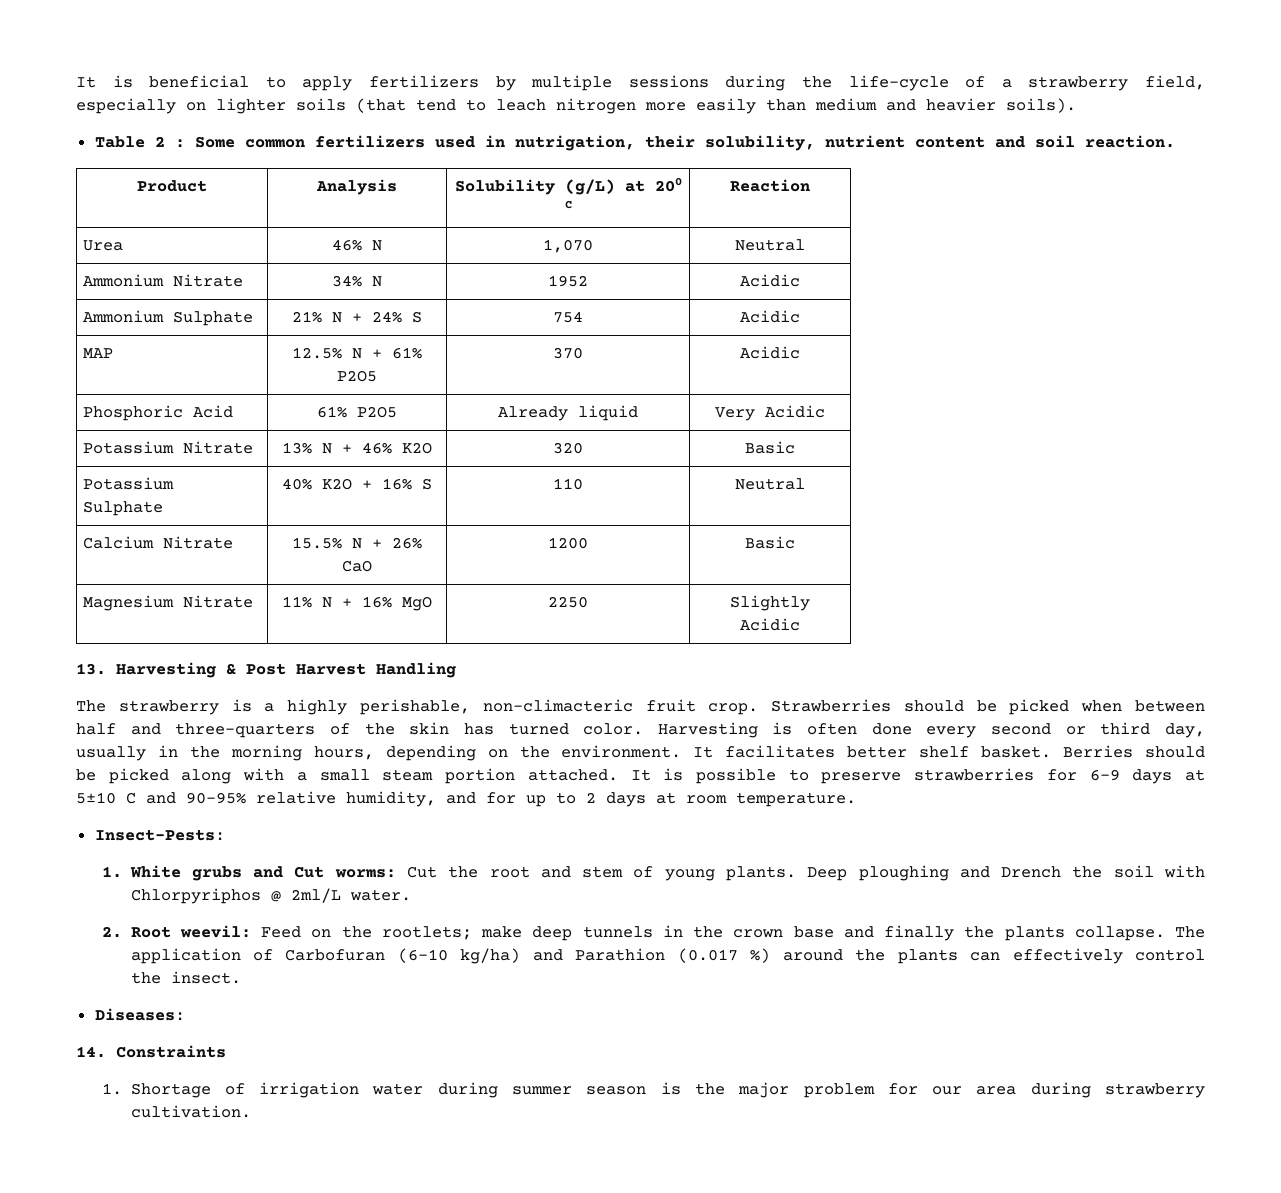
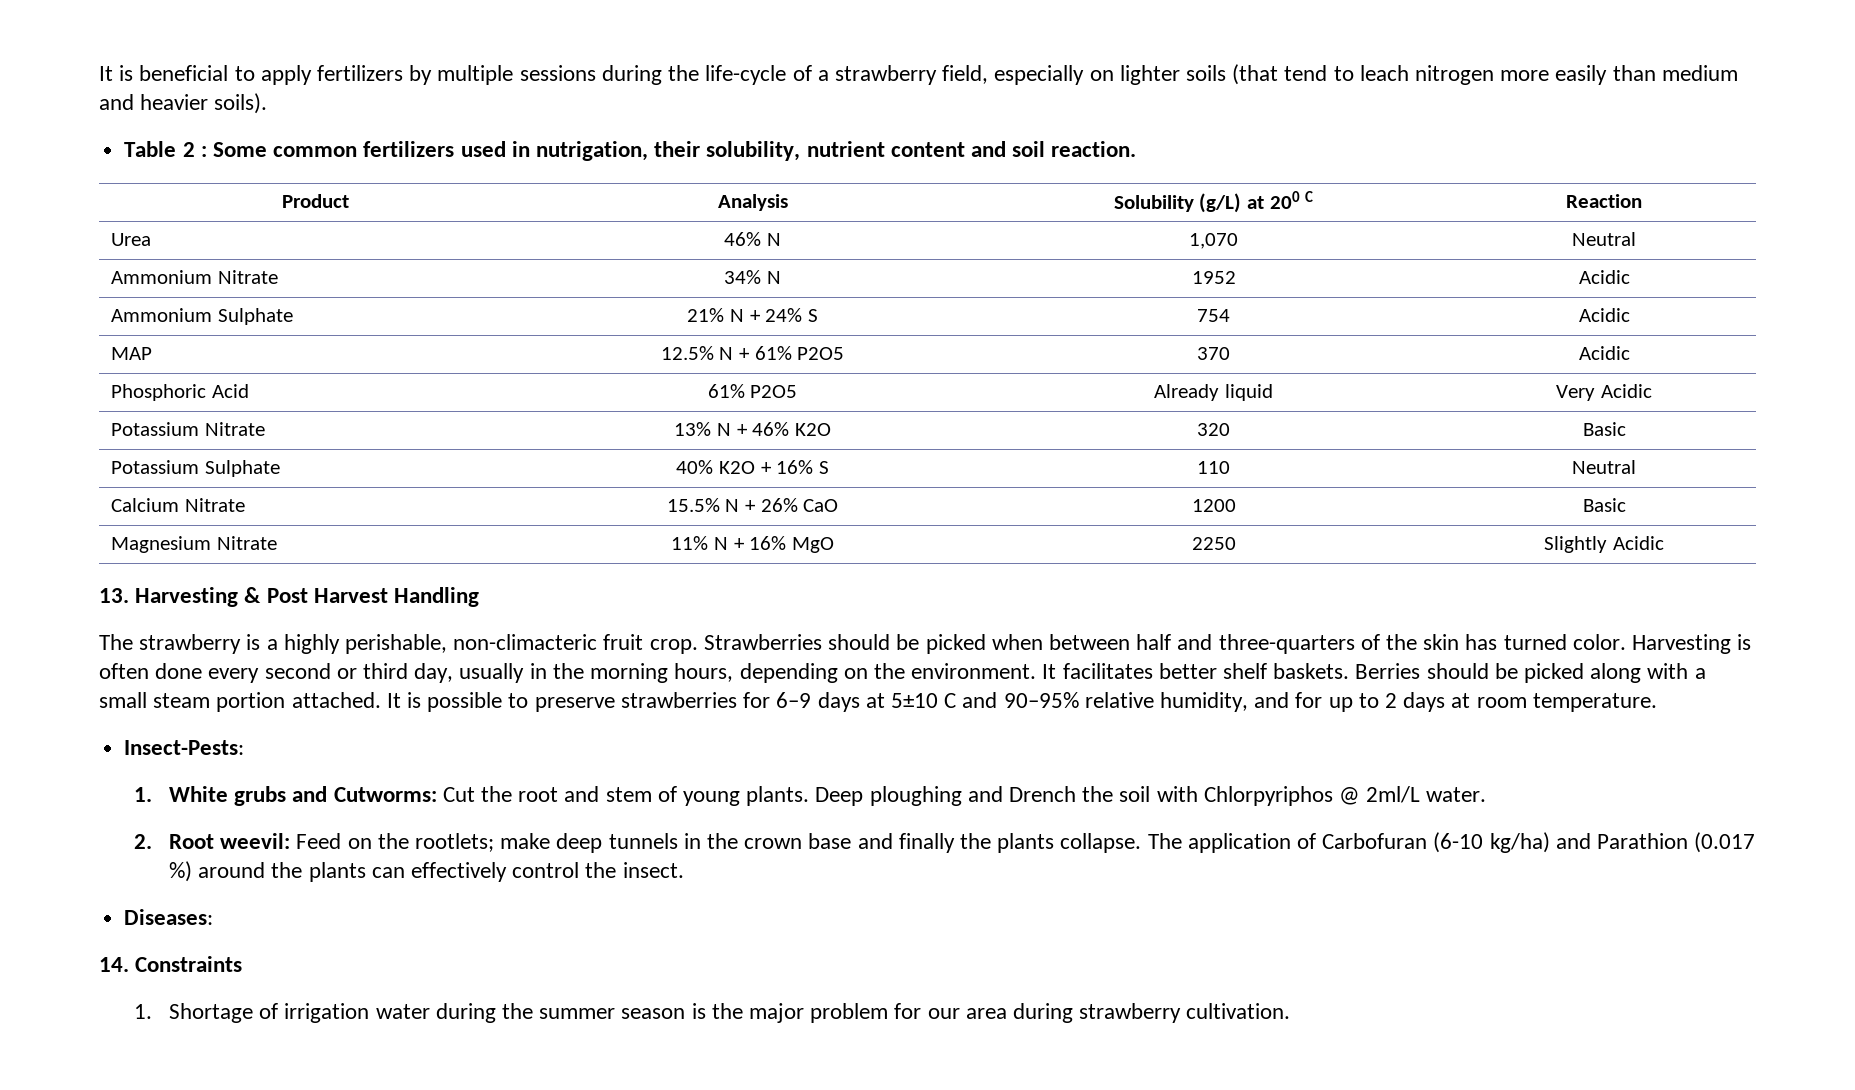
[981,746,1052,758] basket. -> [1273,663,1350,679] baskets.
[294,866,396,878] Cut worms: -> [333,787,437,802] Cutworms:
(498, 1090) none -> [501,1003,533,1019] the

